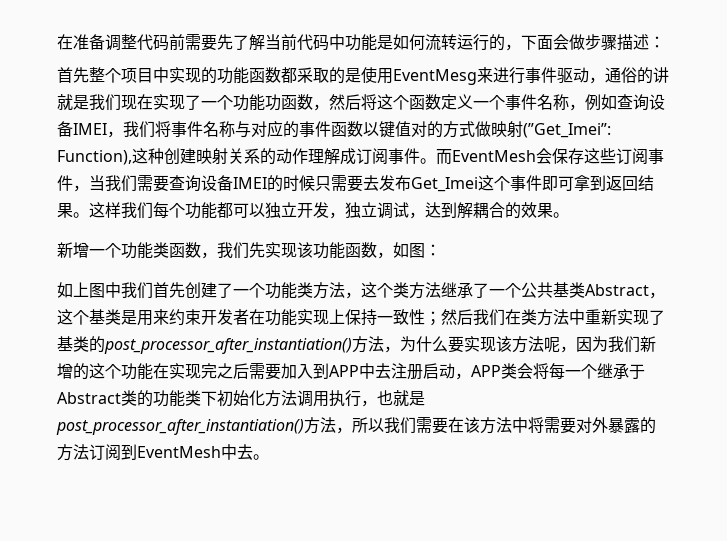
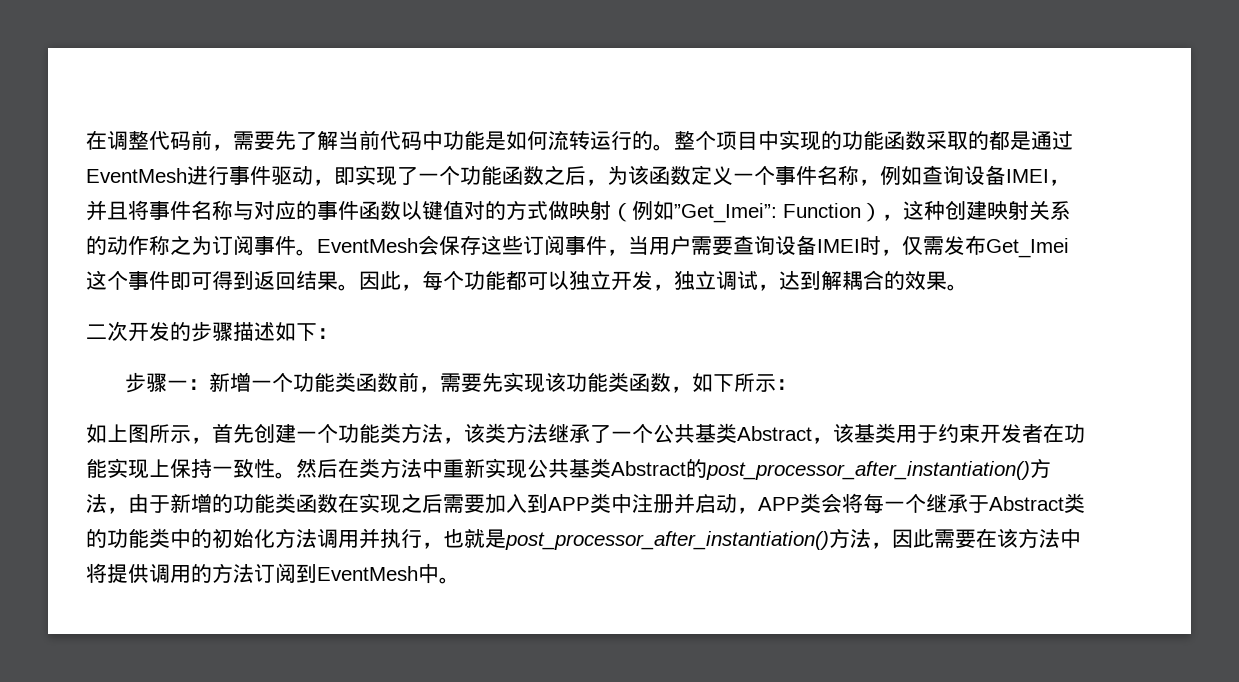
[57,34,105,50] 在准备 -> [86,130,107,150] 在
(185, 42) none -> [212,144,233,151] ，
[505,34,665,51] [57,67,89,83] ，下面会做步骤描述： // 首先 -> [653,144,674,151] 。
[281,67,669,85] [57,94,409,111] 都采取的是使用EventMesg来进行事件驱动，通俗的讲就是我们现在实现了一个功能功函数，然后将这个 -> [926,131,1073,150] [86,165,649,186] 采取的都是通过EventMesh进行事件驱动，即实现了一个功能函数之后，为该
[123,121,155,138] 我们 -> [86,200,128,221] 并且
[523,123,611,138] [57,150,132,165] (”Get_Imei”: Function), -> [611,201,903,223] （例如”Get_Imei”: Function），
[308,148,356,165] 理解成 -> [149,235,212,255] 称之为
[436,149,452,165] 而 -> (317, 252) none
[105,175,137,192] 我们 -> [649,236,691,255] 用户
[267,175,379,192] 的时候只需要去 -> [860,236,944,256] 时，仅需
[574,175,590,191] 拿 -> [212,271,233,290] 得
[89,202,153,219] 这样我们 -> [359,271,422,291] 因此，
(569, 215) none -> [86,321,338,342] [125,372,210,393] 二次开发的步骤描述如下： // 步骤一：
[201,242,249,259] ，我们 -> [398,372,483,393] 前，需要
(345, 250) none -> [608,372,630,392] 类
[409,243,425,258] 图 -> [713,373,777,392] 下所示
[105,282,153,299] 中我们 -> [149,424,212,444] 所示，
[217,283,233,298] 了 -> (296, 433) none
[361,282,393,298] 这个 -> [464,423,485,443] 该
[57,309,169,326] 这个基类是用来 -> [833,423,938,443] 该基类用于
[425,309,505,326] ；然后我们 -> [275,459,338,479] 。然后
[649,310,665,325] [57,336,656,354] [57,363,217,380] 了基类的post_processor_after_instantiation()方法，为什么要实现该方法呢，因为我们新增的这个功能在实现完 -> [527,458,1051,480] [86,493,401,514] 公共基类Abstract的post_processor_after_instantiation()方法，由于新增的功能类函数在实现
[359,363,423,380] 中去注册 -> [590,493,695,514] 类中注册并
[201,391,217,406] 下 -> [170,528,212,549] 中的
(329, 399) none -> [359,528,380,549] 并
[352,417,416,434] 所以我们 -> [892,529,934,548] 因此
[544,417,640,434] 需要对外暴露 -> [107,564,191,583] 提供调用
[237,444,253,460] 去 -> (439, 573) none

